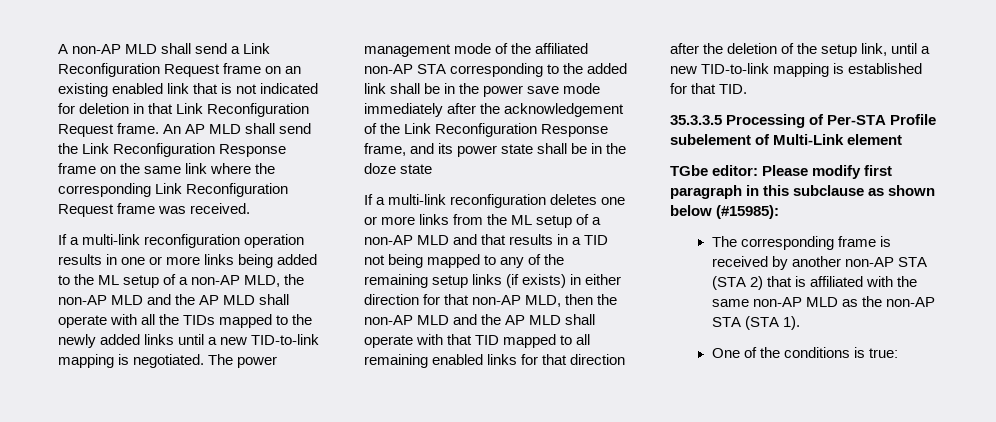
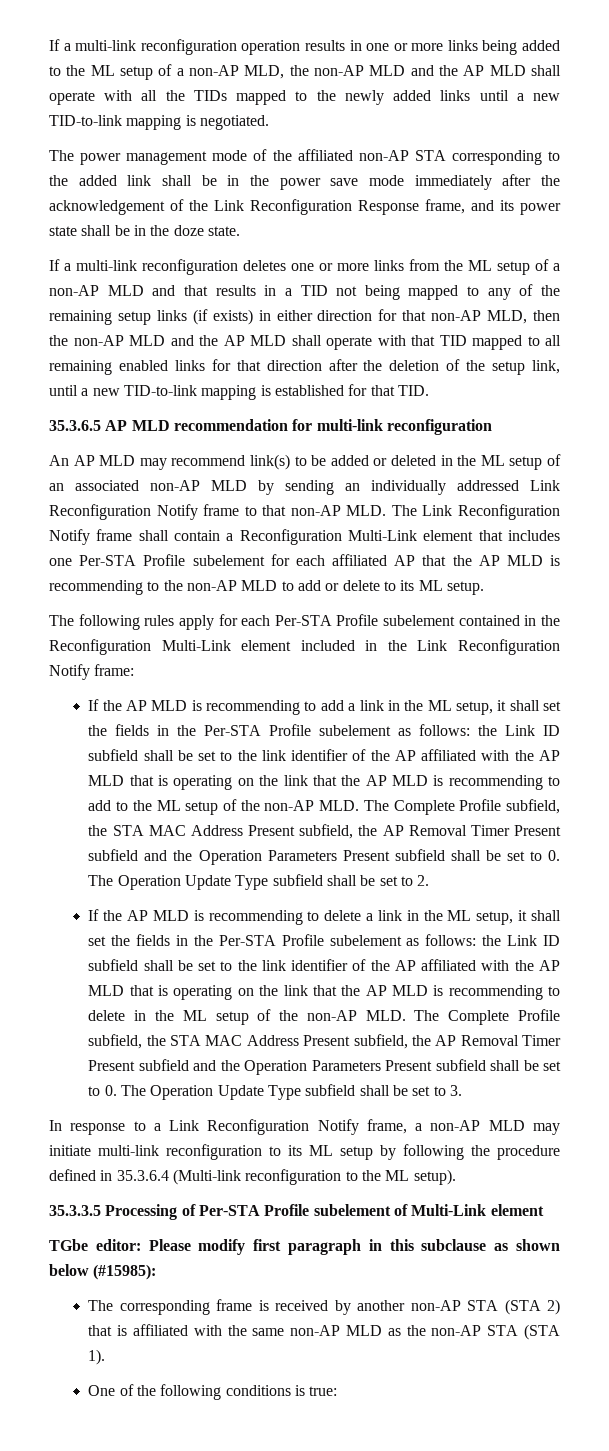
[58,43,271,54] [58,63,302,77] [58,83,319,97] [58,103,310,117] [58,123,312,137] [58,143,287,157] [58,163,276,174] [58,183,289,197] [58,203,251,217] A non-AP MLD shall send a Link Reconfiguration Request frame on an existing enabled link that is not indicated for deletion in that Link Reconfiguration Request frame. An AP MLD shall send the Link Reconfiguration Response frame on the same link where the corresponding Link Reconfiguration Request frame was received. // -> (49, 45) none
(205, 361) none -> (269, 122) //
[400,164,433,174] state -> [207,226,240,236] state.
(748, 89) none -> [49,419,492,435] [49,454,562,470] [49,480,560,495] [49,504,560,520] [49,529,560,545] [49,554,561,566] [49,580,484,595] [49,614,560,630] [49,639,560,655] [49,664,135,680] [88,699,562,715] [88,724,560,736] [88,749,560,761] [88,775,560,790] [88,799,561,815] [88,824,561,839] [88,849,560,865] [88,874,430,890] [88,909,562,925] [88,934,561,946] [88,959,560,971] [88,985,560,1000] [88,1009,560,1025] [88,1034,561,1049] [88,1059,562,1075] [88,1084,462,1100] [49,1119,560,1135] [49,1144,560,1160] [49,1169,456,1185] // 35.3.6.5 AP MLD recommendation for multi-link reconfiguration // An AP MLD may recommend link(s) to be added or deleted in the ML setup of an associated non-AP MLD by sending an individually addressed Link Reconfiguration Notify frame to that non-AP MLD. The Link Reconfiguration Notify frame shall contain a Reconfiguration Multi-Link element that includes one Per-STA Profile subelement for each affiliated AP that the AP MLD is recommending to the non-AP MLD to add or delete to its ML setup. // The following rules apply for each Per-STA Profile subelement contained in the Reconfiguration Multi-Link element included in the Link Reconfiguration Notify frame: // If the AP MLD is recommending to add a link in the ML setup, it shall set the fields in the Per-STA Profile subelement as follows: the Link ID subfield shall be set to the link identifier of the AP affiliated with the AP MLD that is operating on the link that the AP MLD is recommending to add to the ML setup of the non-AP MLD. The Complete Profile subfield, the STA MAC Address Present subfield, the AP Removal Timer Present subfield and the Operation Parameters Present subfield shall be set to 0. The Operation Update Type subfield shall be set to 2. // If the AP MLD is recommending to delete a link in the ML setup, it shall set the fields in the Per-STA Profile subelement as follows: the Link ID subfield shall be set to the link identifier of the AP affiliated with the AP MLD that is operating on the link that the AP MLD is recommending to delete in the ML setup of the non-AP MLD. The Complete Profile subfield, the STA MAC Address Present subfield, the AP Removal Timer Present subfield and the Operation Parameters Present subfield shall be set to 0. The Operation Update Type subfield shall be set to 3. // In response to a Link Reconfiguration Notify frame, a non-AP MLD may initiate multi-link reconfiguration to its ML setup by following the procedure defined in 35.3.6.4 (Multi-link reconfiguration to the ML setup).
(780, 352) none -> [160,1384,222,1400] following

